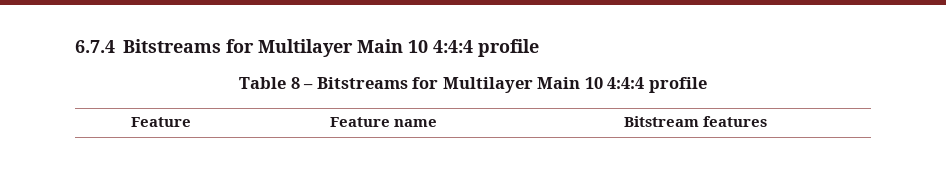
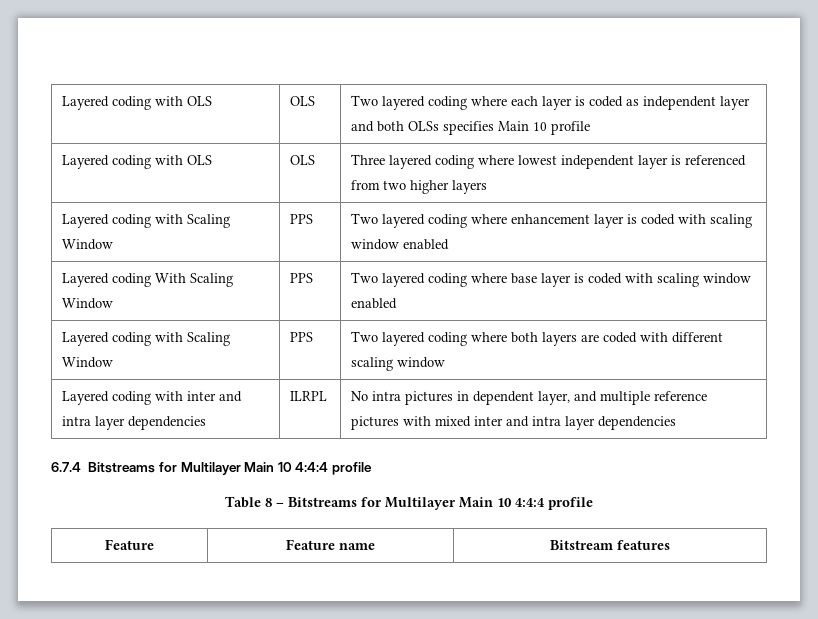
(75, 46) none -> [62,96,213,110] [290,96,316,106] [351,95,751,110] [351,121,591,135] [62,155,213,169] [290,155,316,165] [351,154,747,169] [351,180,488,194] [62,214,231,228] [62,239,114,250] [290,214,314,224] [351,213,753,228] [351,239,450,250] [62,273,234,287] [62,298,114,309] [290,273,314,283] [351,272,752,287] [351,298,398,309] [62,332,231,346] [62,357,114,368] [290,332,314,342] [351,331,724,346] [351,357,446,371] [62,391,243,405] [62,416,207,430] [290,391,328,401] [351,391,708,405] [351,416,677,430] Layered coding with OLS | OLS | Two layered coding where each layer is coded as independent layer and both OLSs specifies Main 10 profile // Layered coding with OLS | OLS | Three layered coding where lowest independent layer is referenced from two higher layers // Layered coding with Scaling Window | PPS | Two layered coding where enhancement layer is coded with scaling window enabled // Layered coding With Scaling Window | PPS | Two layered coding where base layer is coded with scaling window enabled // Layered coding with Scaling Window | PPS | Two layered coding where both layers are coded with different scaling window // Layered coding with inter and intra layer dependencies | ILRPL | No intra pictures in dependent layer, and multiple reference pictures with mixed inter and intra layer dependencies //

